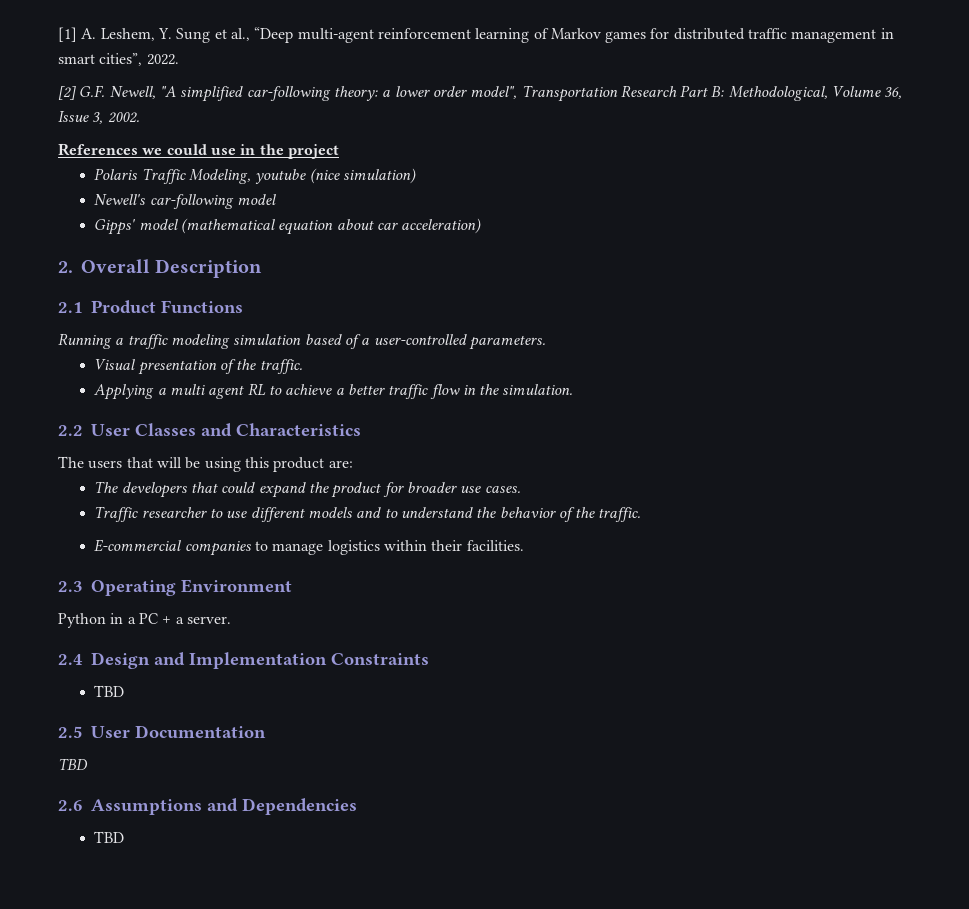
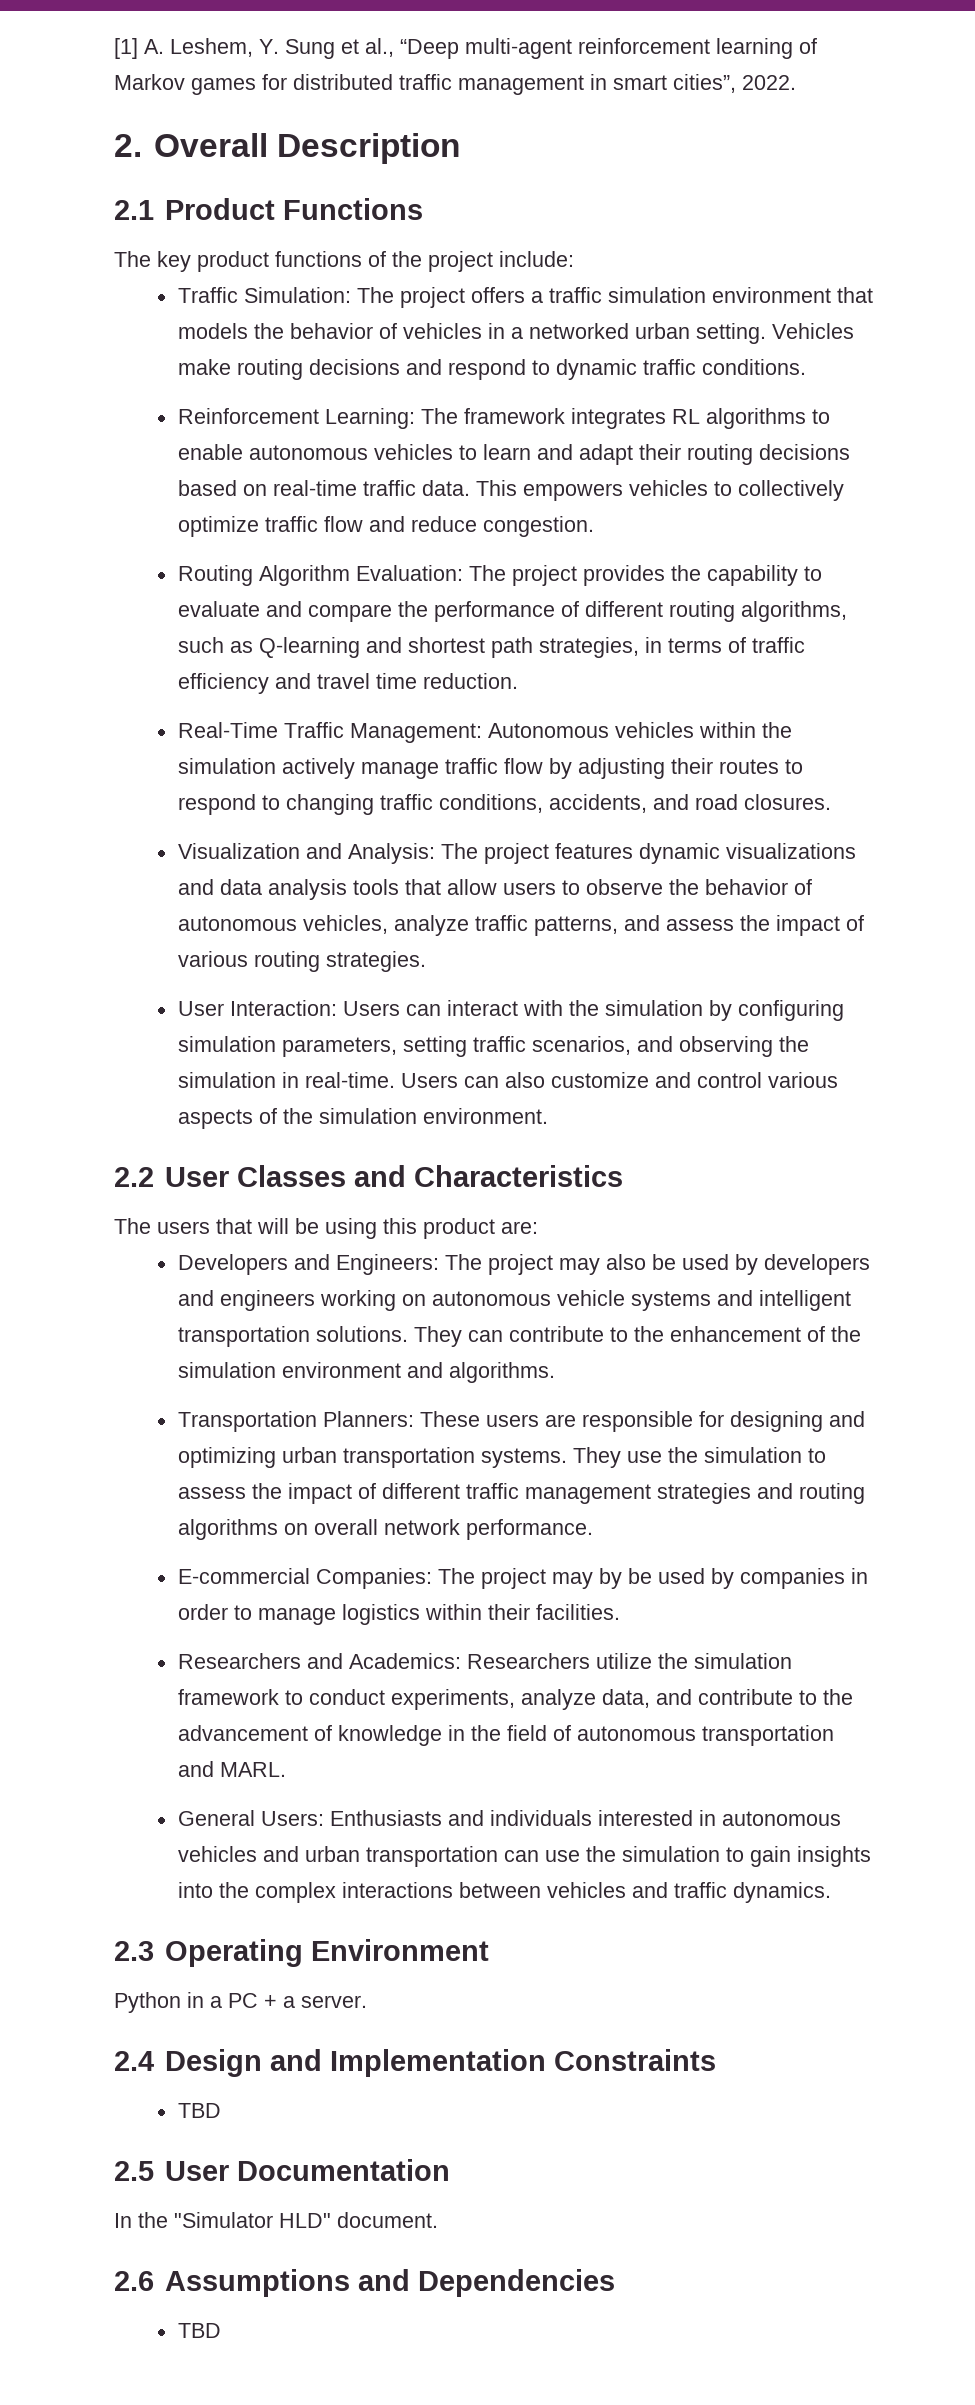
[58,85,903,102] [58,111,140,124] [58,143,339,159] [94,168,416,184] [94,194,276,209] [94,218,482,235] // [2] G.F. Newell, "A simplified car-following theory: a lower order model", Transportation Research Part B: Methodological, Volume 36, Issue 3, 2002. // References we could use in the project // Polaris Traffic Modeling, youtube (nice simulation) // Newell's car-following model // Gipps' model (mathematical equation about car acceleration) -> (796, 82) none
[58,333,546,350] [94,359,303,375] [94,383,574,400] Running a traffic modeling simulation based of a user-controlled parameters. // Visual presentation of the traffic. // Applying a multi agent RL to achieve a better traffic flow in the simulation. -> [114,251,574,272] [177,287,873,308] [177,323,854,344] [177,359,806,380] [177,408,830,429] [177,444,850,465] [177,480,844,501] [177,516,594,537] [177,565,822,586] [177,601,847,622] [177,637,805,658] [177,673,518,694] [177,722,792,743] [177,758,803,779] [177,794,831,815] [177,843,856,864] [177,879,812,900] [177,915,864,936] [177,951,426,972] [177,1000,844,1021] [177,1036,809,1057] [177,1072,838,1088] [177,1108,548,1129] The key product functions of the project include: // Traffic Simulation: The project offers a traffic simulation environment that models the behavior of vehicles in a networked urban setting. Vehicles make routing decisions and respond to dynamic traffic conditions. // Reinforcement Learning: The framework integrates RL algorithms to enable autonomous vehicles to learn and adapt their routing decisions based on real-time traffic data. This empowers vehicles to collectively optimize traffic flow and reduce congestion. // Routing Algorithm Evaluation: The project provides the capability to evaluate and compare the performance of different routing algorithms, such as Q-learning and shortest path strategies, in terms of traffic efficiency and travel time reduction. // Real-Time Traffic Management: Autonomous vehicles within the simulation actively manage traffic flow by adjusting their routes to respond to changing traffic conditions, accidents, and road closures. // Visualization and Analysis: The project features dynamic visualizations and data analysis tools that allow users to observe the behavior of autonomous vehicles, analyze traffic patterns, and assess the impact of various routing strategies. // User Interaction: Users can interact with the simulation by configuring simulation parameters, setting traffic scenarios, and observing the simulation in real-time. Users can also customize and control various aspects of the simulation environment.
[94,481,521,498] [94,506,642,522] [94,539,252,556] The developers that could expand the product for broader use cases. // Traffic researcher to use different models and to understand the behavior of the traffic. // E-commercial companies -> [177,1254,870,1275] [177,1290,851,1311] [177,1326,861,1347] [177,1362,555,1383] [177,1411,865,1432] [177,1447,826,1468] [177,1483,865,1504] [177,1519,593,1540] [177,1568,868,1589] [177,1604,228,1620] Developers and Engineers: The project may also be used by developers and engineers working on autonomous vehicle systems and intelligent transportation solutions. They can contribute to the enhancement of the simulation environment and algorithms. // Transportation Planners: These users are responsible for designing and optimizing urban transportation systems. They use the simulation to assess the impact of different traffic management strategies and routing algorithms on overall network performance. // E-commercial Companies: The project may by be used by companies in order
(524, 545) none -> [177,1653,792,1669] [177,1689,853,1710] [177,1725,834,1746] [177,1761,286,1777] [177,1810,841,1826] [177,1846,871,1867] [177,1882,831,1903] // Researchers and Academics: Researchers utilize the simulation framework to conduct experiments, analyze data, and contribute to the advancement of knowledge in the field of autonomous transportation and MARL. // General Users: Enthusiasts and individuals interested in autonomous vehicles and urban transportation can use the simulation to gain insights into the complex interactions between vehicles and traffic dynamics.
[58,758,88,770] TBD -> [114,2212,438,2228] In the "Simulator HLD" document.

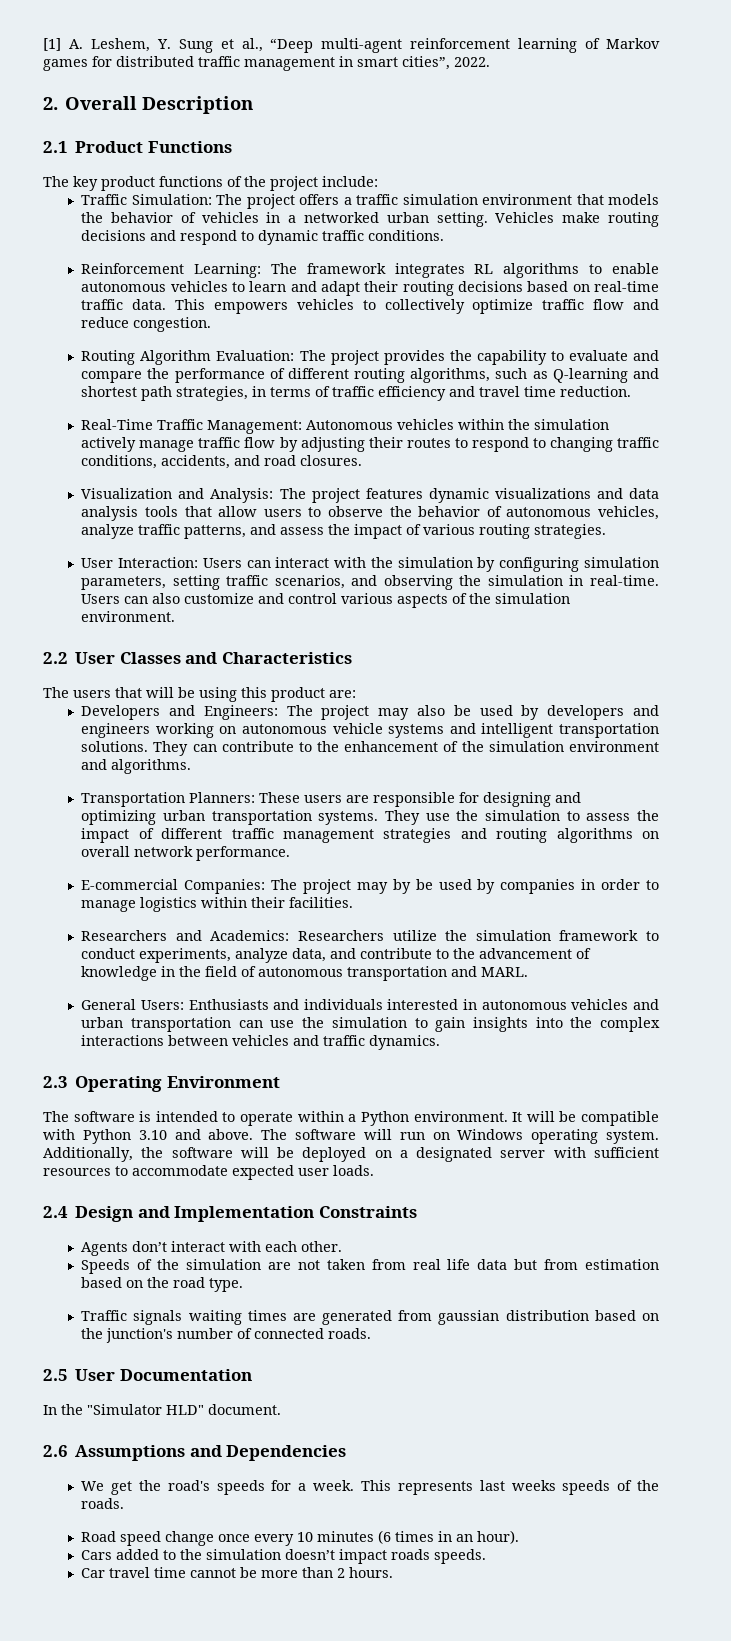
[114,1992,367,2013] Python in a PC + a server. -> [43,1111,660,1126] [43,1129,659,1144] [43,1147,659,1162] [43,1165,374,1180] The software is intended to operate within a Python environment. It will be compatible with Python 3.10 and above. The software will run on Windows operating system. Additionally, the software will be deployed on a designated server with sufficient resources to accommodate expected user loads.
[177,2103,221,2118] TBD -> [81,1241,343,1256] [81,1259,659,1274] [81,1277,244,1292] [81,1310,659,1325] [81,1328,372,1343] Agents don’t interact with each other. // Speeds of the simulation are not taken from real life data but from estimation based on the road type. // Traffic signals waiting times are generated from gaussian distribution based on the junction's number of connected roads.
[177,2323,221,2338] TBD -> [81,1480,660,1495] [81,1498,125,1509] [81,1530,520,1546] [81,1549,487,1564] [81,1567,394,1578] We get the road's speeds for a week. This represents last weeks speeds of the roads. // Road speed change once every 10 minutes (6 times in an hour). // Cars added to the simulation doesn’t impact roads speeds. // Car travel time cannot be more than 2 hours.

